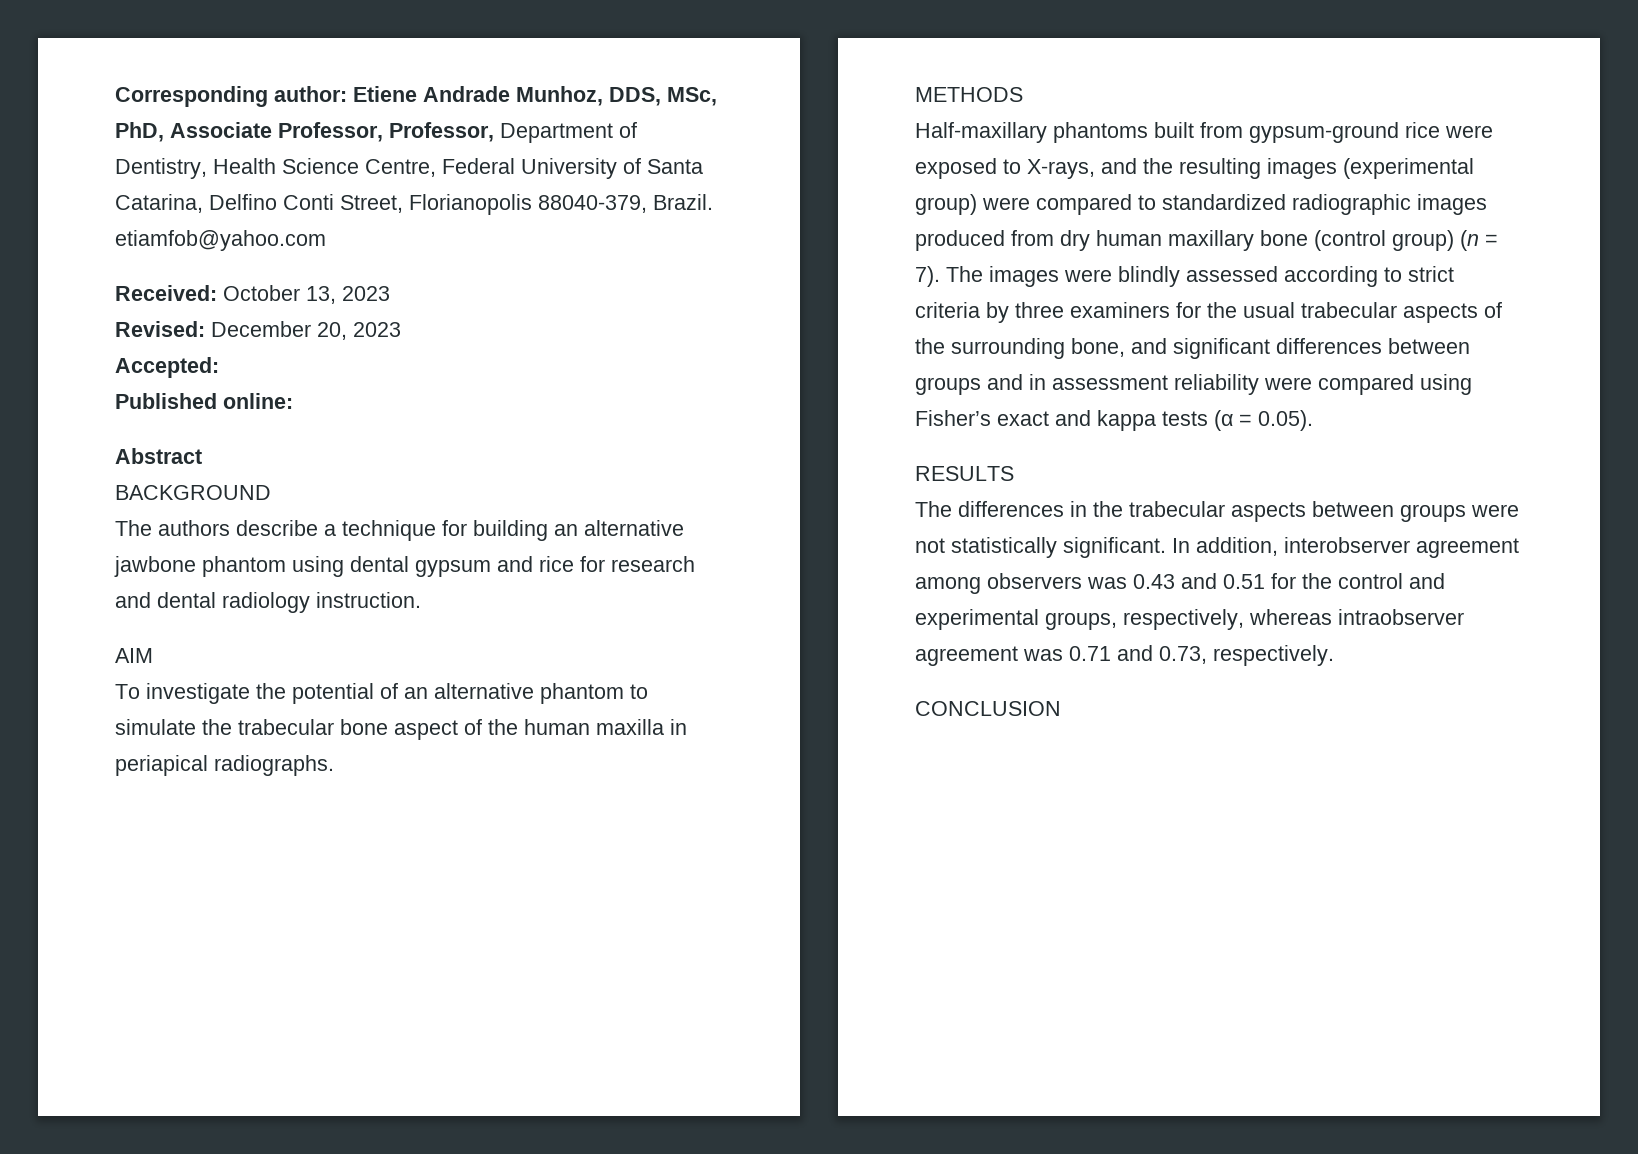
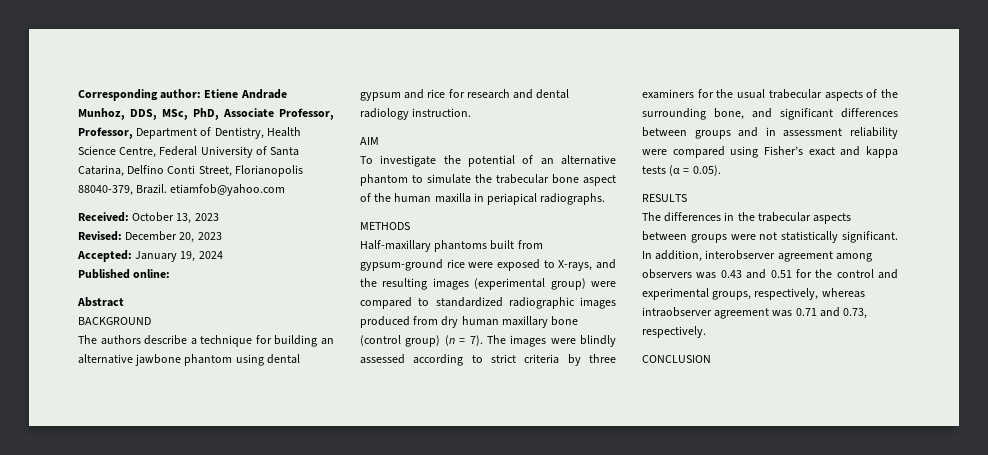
(219, 367) none -> [135,251,223,262] January 19, 2024

